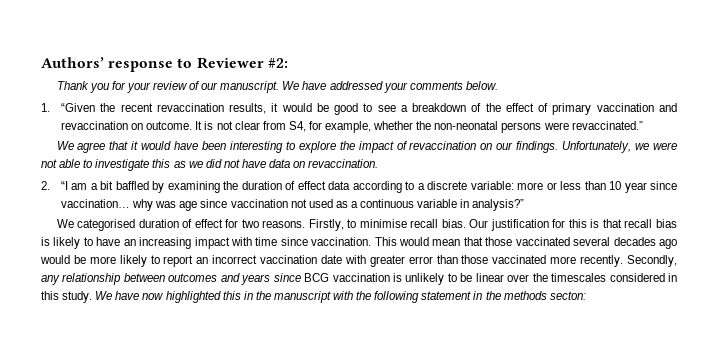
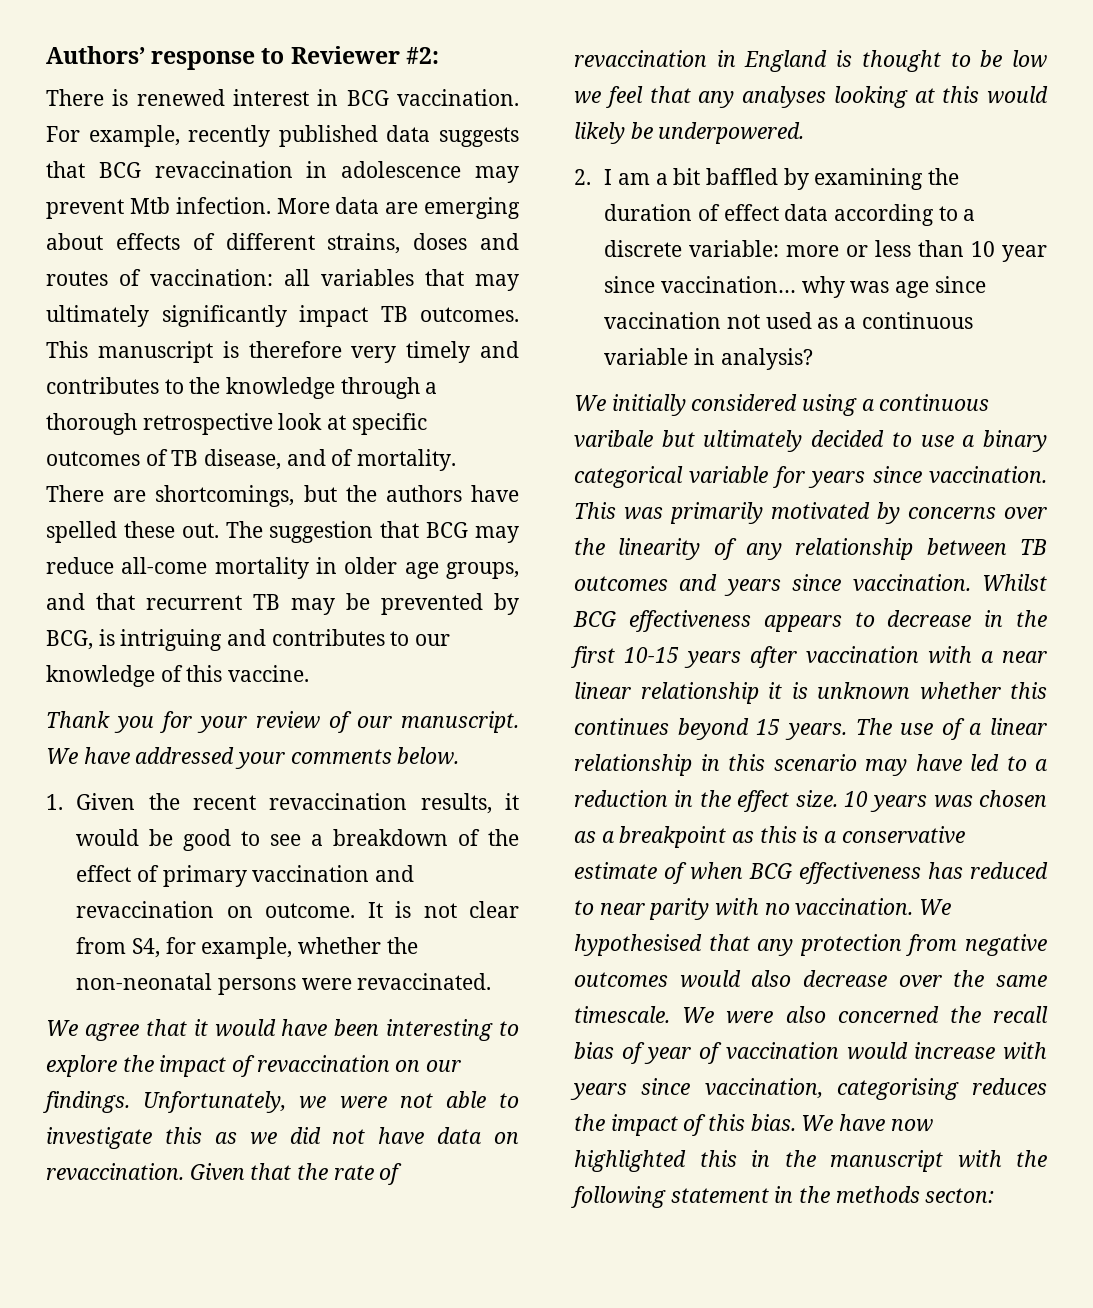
(288, 63) none -> [46,89,519,106] [46,125,519,147] [46,161,519,183] [46,197,520,219] [46,233,519,254] [46,269,519,291] [46,305,519,327] [46,341,519,363] [46,377,438,399] [46,413,427,435] [46,449,457,471] [46,485,519,507] [46,521,519,543] [46,557,519,579] [46,593,519,615] [46,629,451,651] [46,665,310,687] // There is renewed interest in BCG vaccination. For example, recently published data suggests that BCG revaccination in adolescence may prevent Mtb infection. More data are emerging about effects of different strains, doses and routes of vaccination: all variables that may ultimately significantly impact TB outcomes. This manuscript is therefore very timely and contributes to the knowledge through a thorough retrospective look at specific outcomes of TB disease, and of mortality. There are shortcomings, but the authors have spelled these out. The suggestion that BCG may reduce all-come mortality in older age groups, and that recurrent TB may be prevented by BCG, is intriguing and contributes to our knowledge of this vaccine.
[61,103,96,112] “Given -> [76,793,136,810] Given
[571,121,643,130] revaccinated.” -> [357,973,492,990] revaccinated.
(379, 163) none -> [189,1163,403,1185] [574,50,1047,72] [574,86,1048,108] [574,122,805,144] Given that the rate of revaccination in England is thought to be low we feel that any analyses looking at this would likely be underpowered.
[61,181,69,190] “I -> [604,169,613,185] I
[472,199,525,211] [56,219,678,231] [41,237,678,249] [40,255,678,267] analysis?” // We categorised duration of effect for two reasons. Firstly, to minimise recall bias. Our justification for this is that recall bias is likely to have an increasing impact with time since vaccination. This would mean that those vaccinated several decades ago would be more likely to report an incorrect vaccination date with greater error than those vaccinated more recently. Secondly, -> [720,348,813,370] [574,394,990,416] [574,430,1047,452] [574,466,1047,488] [574,502,1047,524] [574,538,737,560] analysis? // We initially considered using a continuous varibale but ultimately decided to use a binary categorical variable for years since vaccination. This was primarily motivated by concerns over the linearity of
(165, 277) none -> [1020,539,1047,555] TB
[304,273,678,285] [41,291,93,303] BCG vaccination is unlikely to be linear over the timescales considered in this study. -> [852,574,1047,591] [573,610,1047,632] [571,646,1047,668] [574,682,1047,704] [574,718,1047,740] [574,754,1048,776] [574,790,1047,812] [574,826,965,848] [574,862,1048,884] [574,898,952,920] [574,934,1047,956] [574,970,1047,988] [574,1006,1048,1024] [574,1042,1047,1064] [570,1078,1047,1100] [574,1114,796,1136] vaccination. Whilst BCG effectiveness appears to decrease in the first 10-15 years after vaccination with a near linear relationship it is unknown whether this continues beyond 15 years. The use of a linear relationship in this scenario may have led to a reduction in the effect size. 10 years was chosen as a breakpoint as this is a conservative estimate of when BCG effectiveness has reduced to near parity with no vaccination. We hypothesised that any protection from negative outcomes would also decrease over the same timescale. We were also concerned the recall bias of year of vaccination would increase with years since vaccination, categorising reduces the impact of this bias.

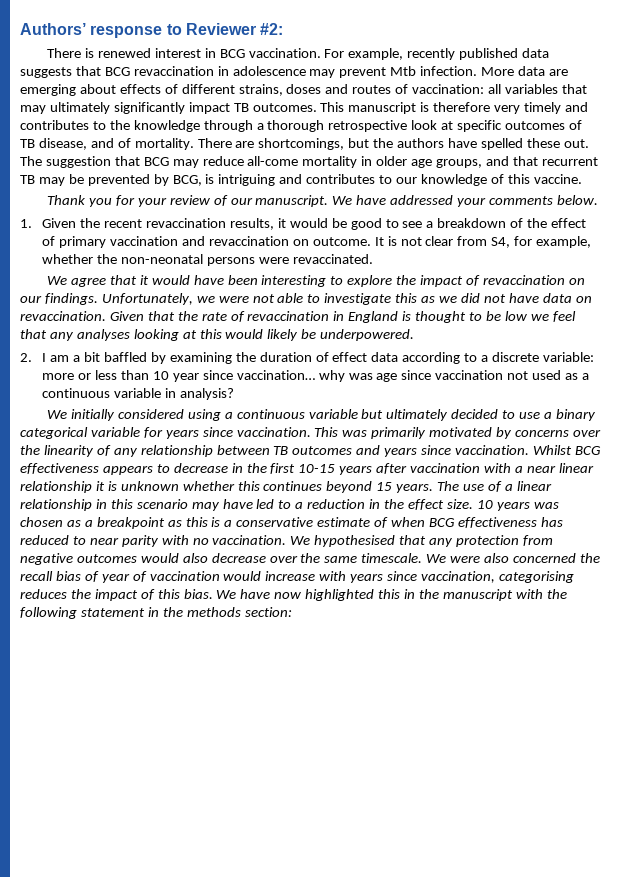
[574,430,653,447] varibale -> [308,409,358,419] variable
[925,1188,995,1203] secton: -> [244,607,292,617] section:

